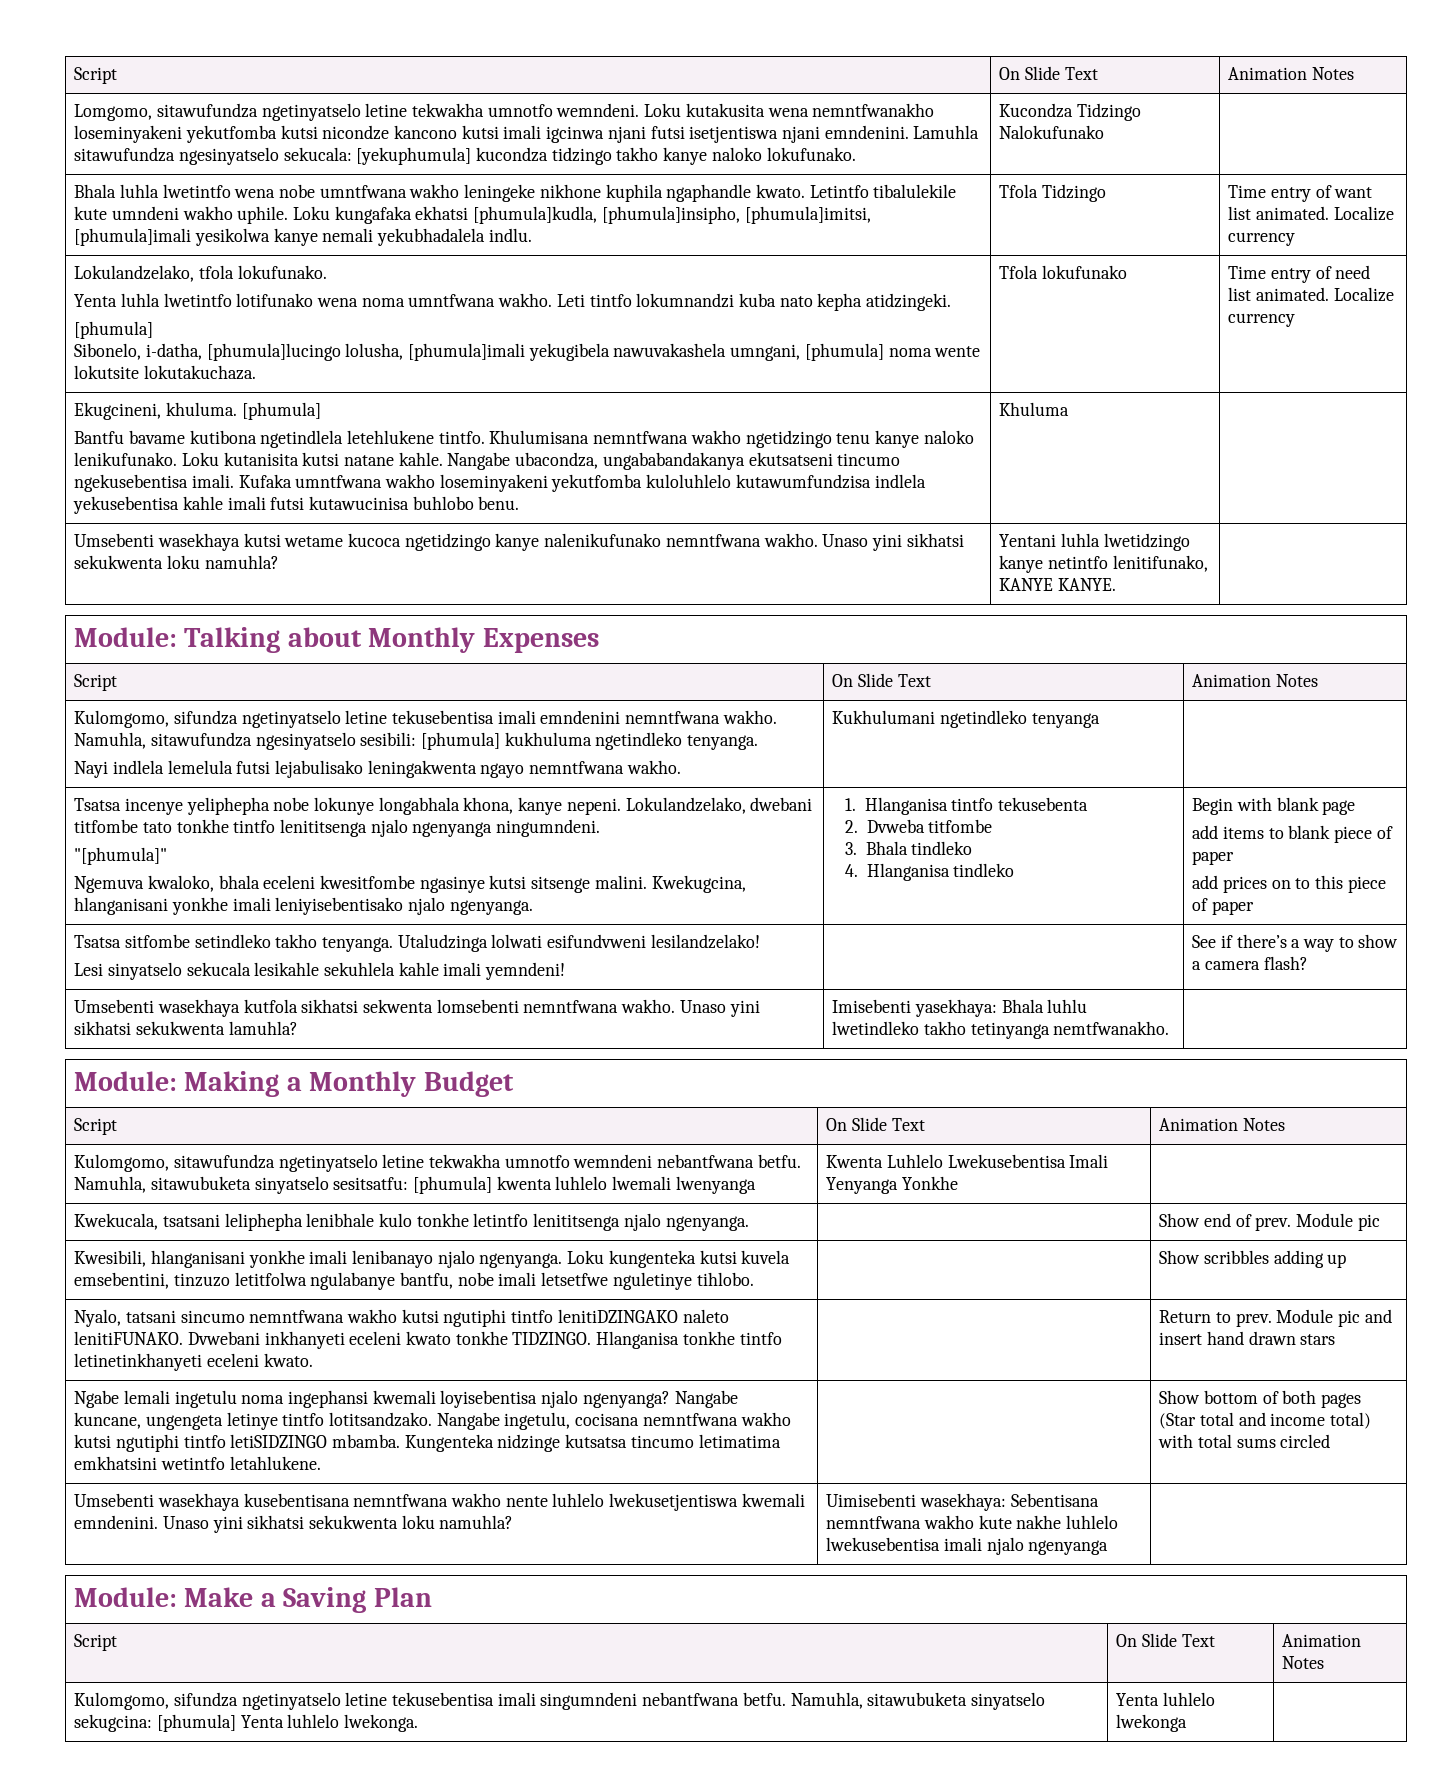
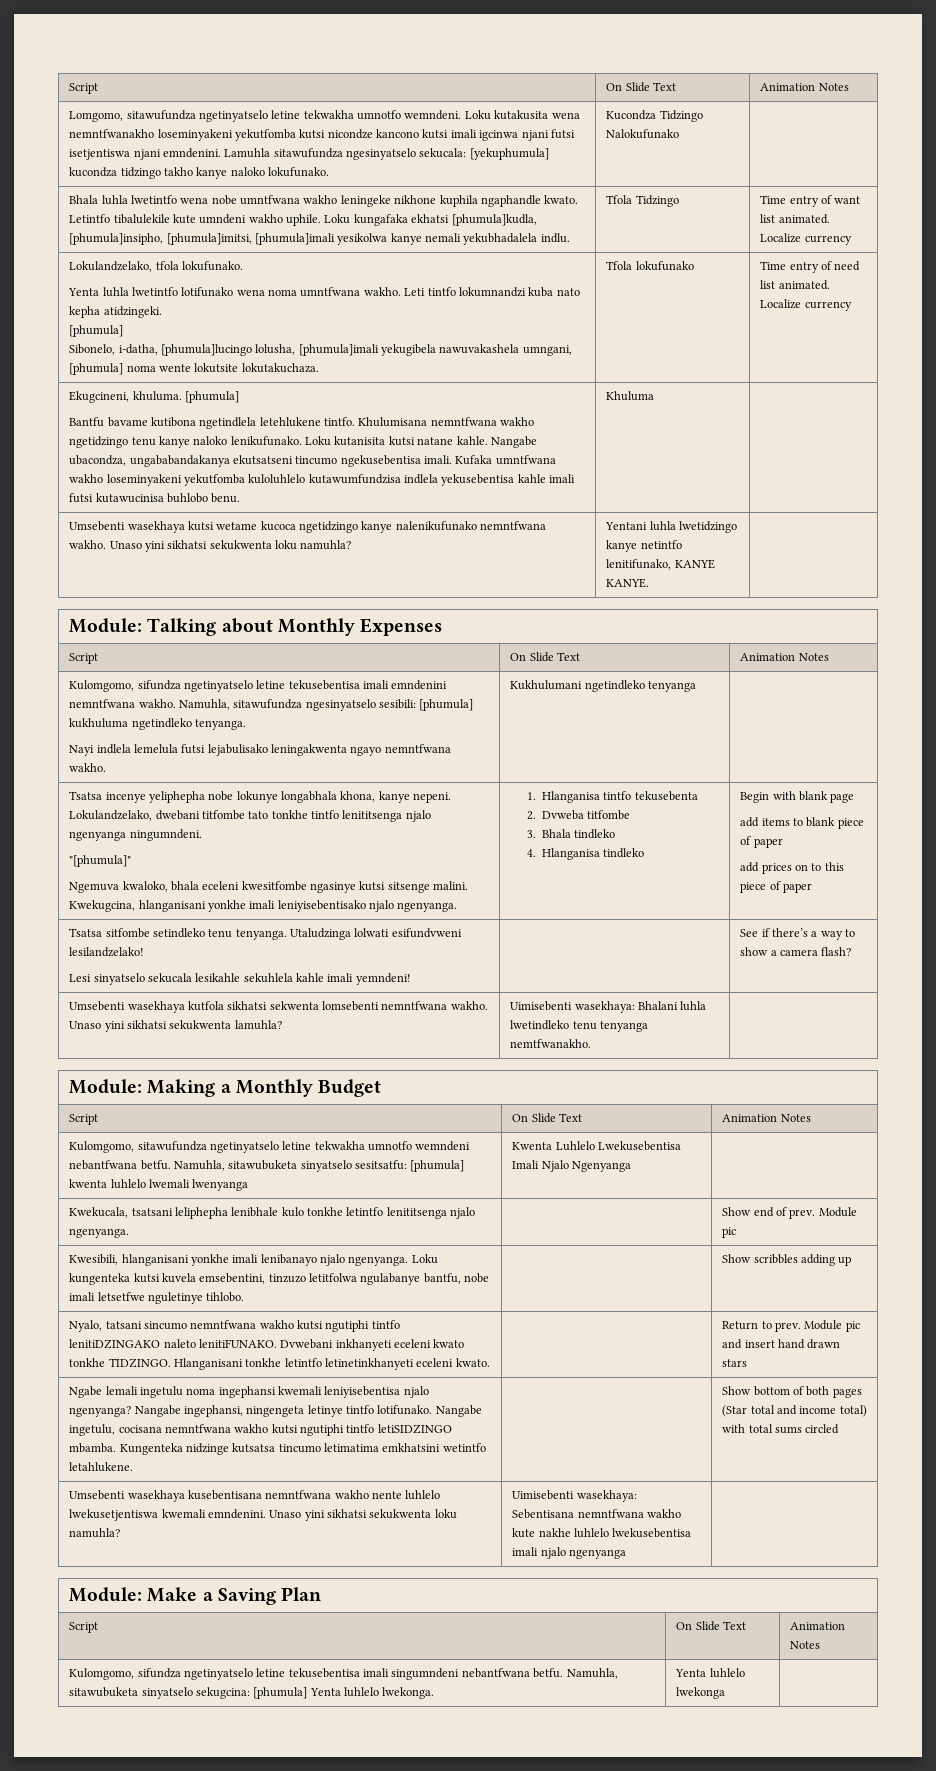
[275,934,318,948] takho -> [208,929,233,938] tenu
[832,999,1088,1017] [832,1021,1050,1039] Imisebenti yasekhaya: Bhala luhlu lwetindleko takho tetinyanga -> [510,1001,707,1013] [510,1020,648,1032] Uimisebenti wasekhaya: Bhalani luhla lwetindleko tenu tenyanga
[826,1176,958,1194] Yenyanga Yonkhe -> [541,1160,631,1172] Njalo Ngenyanga
[596,1331,782,1349] Hlanganisa tonkhe tintfo -> [173,1358,322,1370] Hlanganisani tonkhe letintfo
[440,1390,538,1408] loyisebentisa -> [324,1386,401,1398] leniyisebentisa
[74,1412,223,1430] kuncane, ungengeta -> [183,1405,305,1417] ingephansi, ningengeta
[328,1412,432,1427] lotitsandzako. -> [377,1405,433,1415] lotifunako.

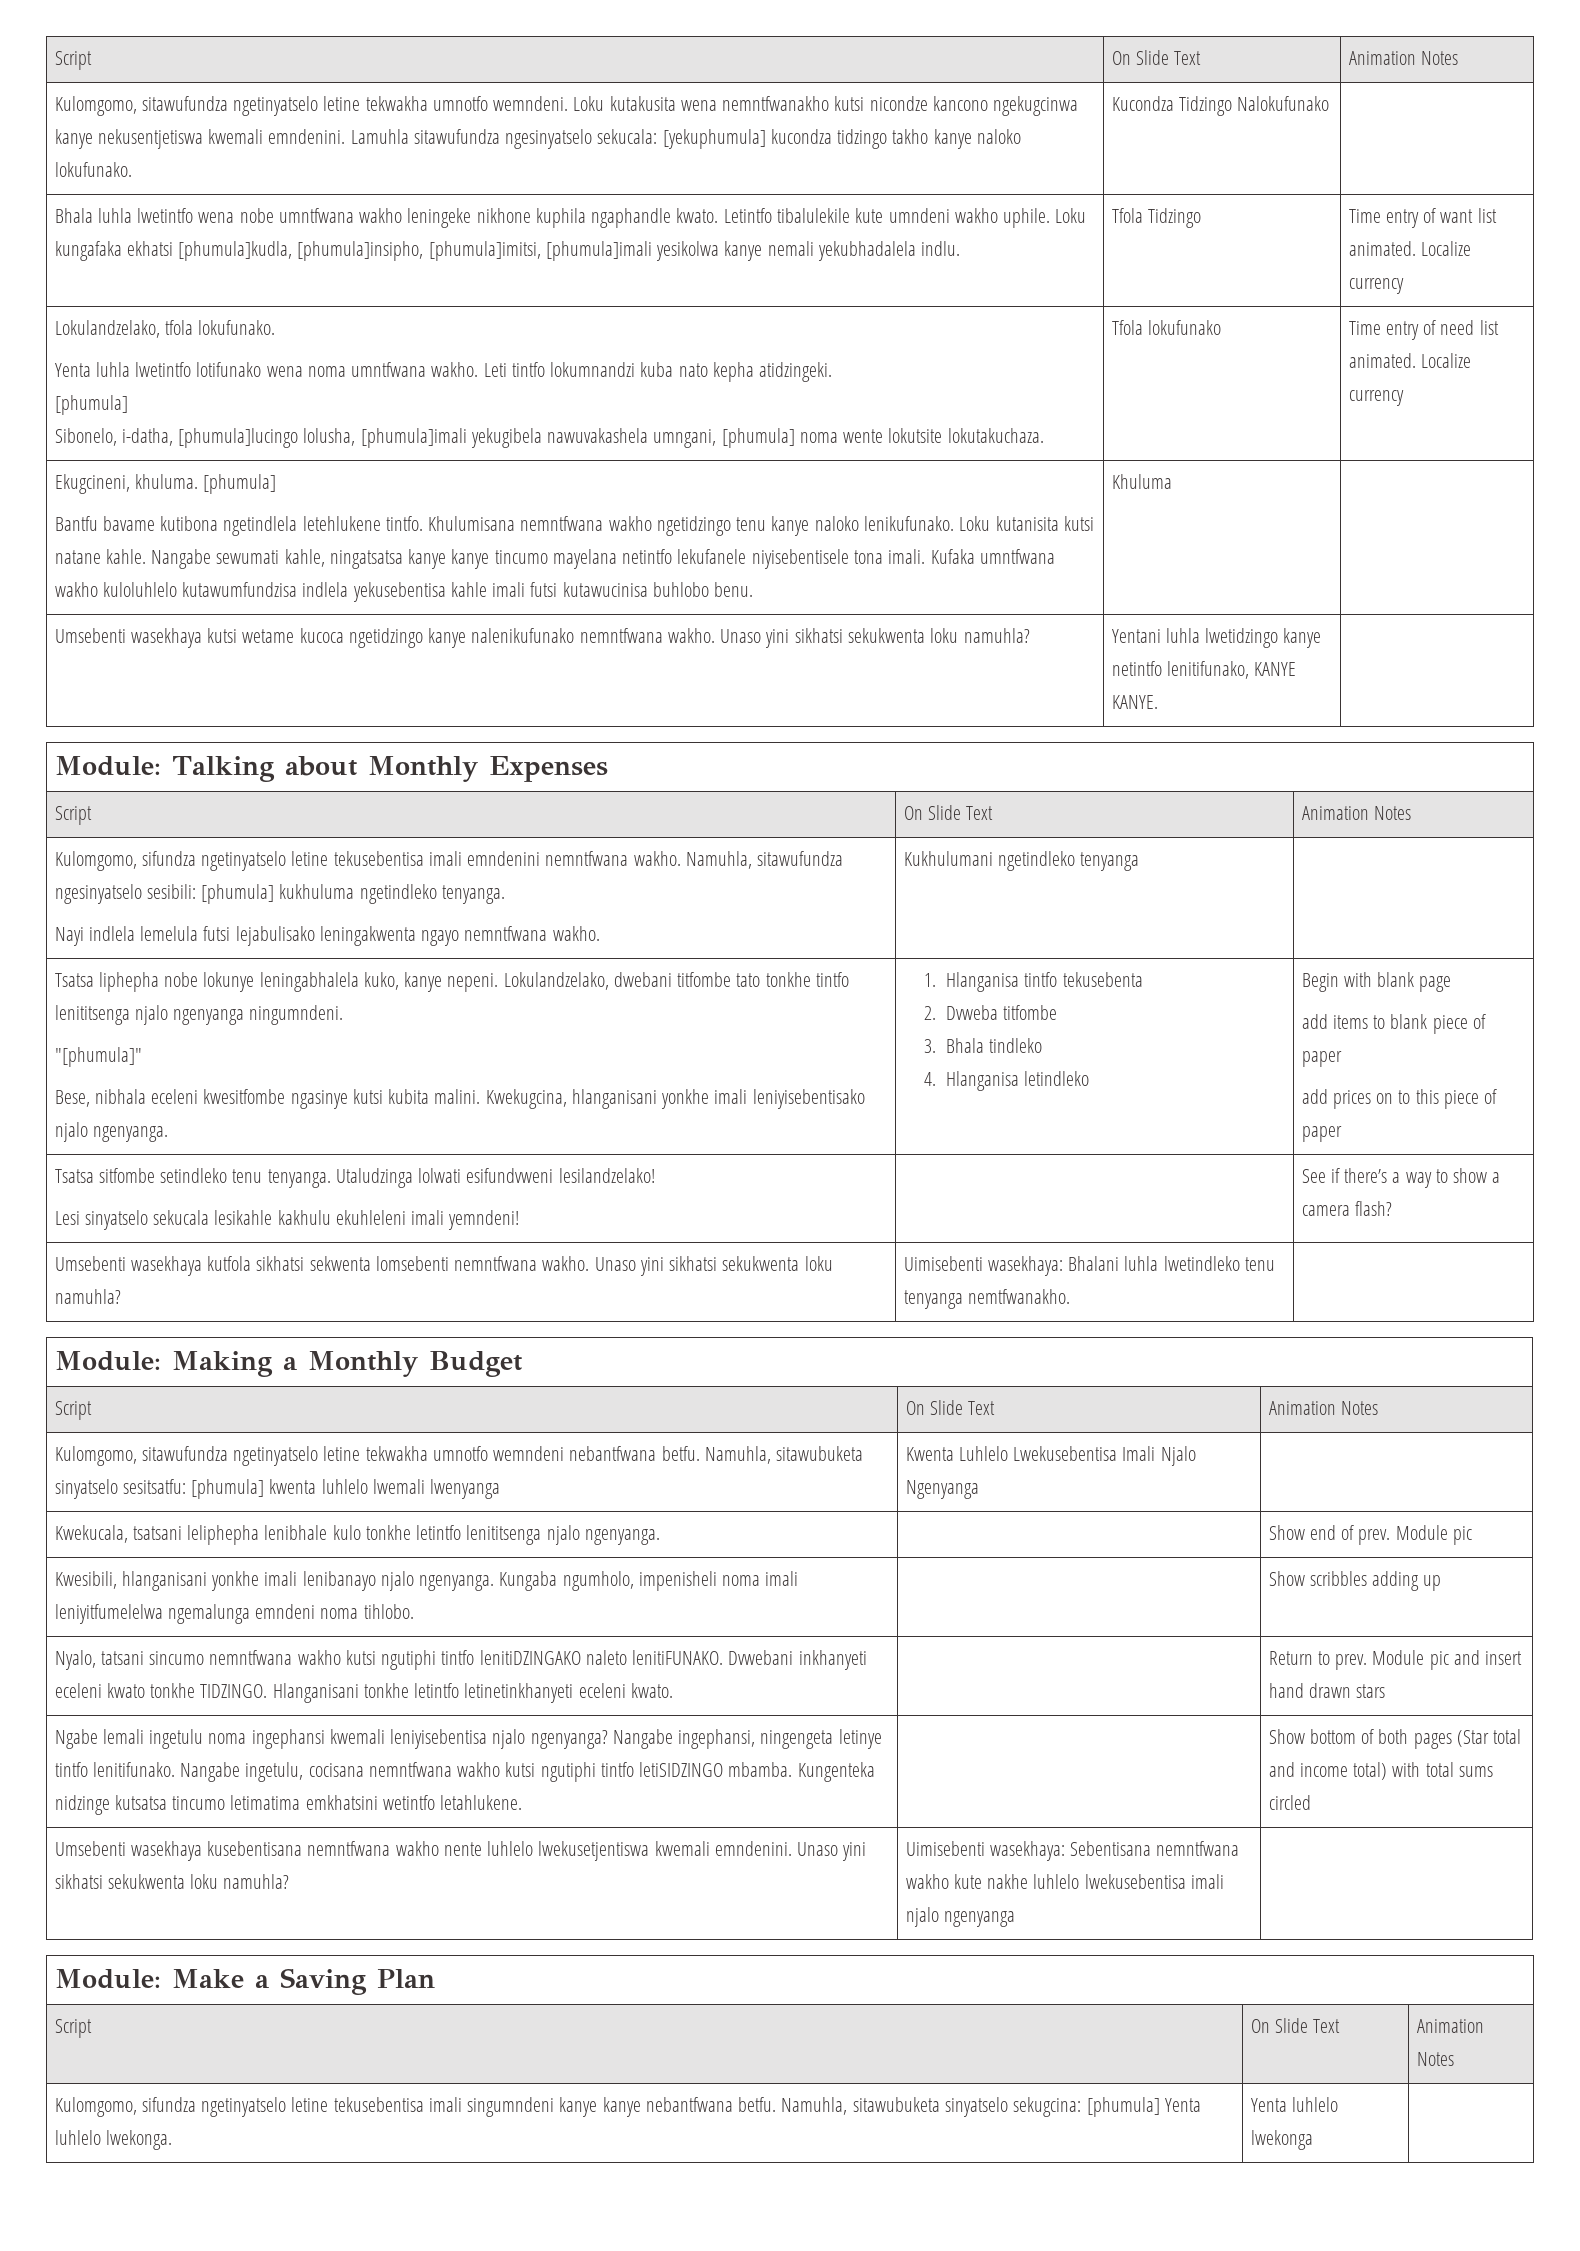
[69,83,99,94] [606,82,676,92] [760,83,849,91] [69,111,124,122] Script | On Slide Text | Animation Notes // Lomgomo, -> [54,51,92,70] [1111,50,1202,65] [1348,51,1458,65] [54,96,137,116] Script | On Slide Text | Animation Notes // Kulomgomo,
[157,129,296,141] loseminyakeni yekutfomba -> (830, 103) none
[422,129,575,141] [69,149,161,160] kutsi imali igcinwa njani futsi isetjentiswa njani -> [993,96,1079,116] [54,129,264,149] ngekugcinwa kanye nekusentjetiswa kwemali
[69,455,421,467] ubacondza, ungababandakanya ekutsatseni tincumo ngekusebentisa -> [216,549,883,569] sewumati kahle, ningatsatsa kanye kanye tincumo mayelana netintfo lekufanele niyisebentisele tona
[106,474,245,486] loseminyakeni yekutfomba -> (98, 589) none
[105,791,376,803] incenye yeliphepha nobe lokunye longabhala khona, -> [98,972,399,992] liphepha nobe lokunye leningabhalela kuko,
[69,881,199,893] Ngemuva kwaloko, bhala -> [54,1089,146,1107] Bese, nibhala
[387,882,430,893] sitsenge -> [388,1089,430,1104] kubita
[603,848,645,858] tindleko -> [1024,1071,1090,1086] letindleko
[243,973,324,983] sekuhlela kahle -> [277,1210,406,1225] kakhulu ekuhleleni
[234,1020,282,1030] lamuhla? -> [804,1256,833,1271] [54,1289,121,1304] loku namuhla?
[411,1254,438,1264] [69,1273,490,1285] [69,1292,203,1304] Loku kungenteka kutsi kuvela emsebentini, tinzuzo letitfolwa ngulabanye bantfu, nobe imali letsetfwe nguletinye -> [499,1571,799,1591] [54,1604,359,1624] Kungaba ngumholo, impenisheli noma imali leniyitfumelelwa ngemalunga emndeni noma
[377,1405,433,1415] lotifunako. -> [92,1762,175,1777] lenitifunako.
(460, 1674) none -> [559,2097,641,2117] kanye kanye

